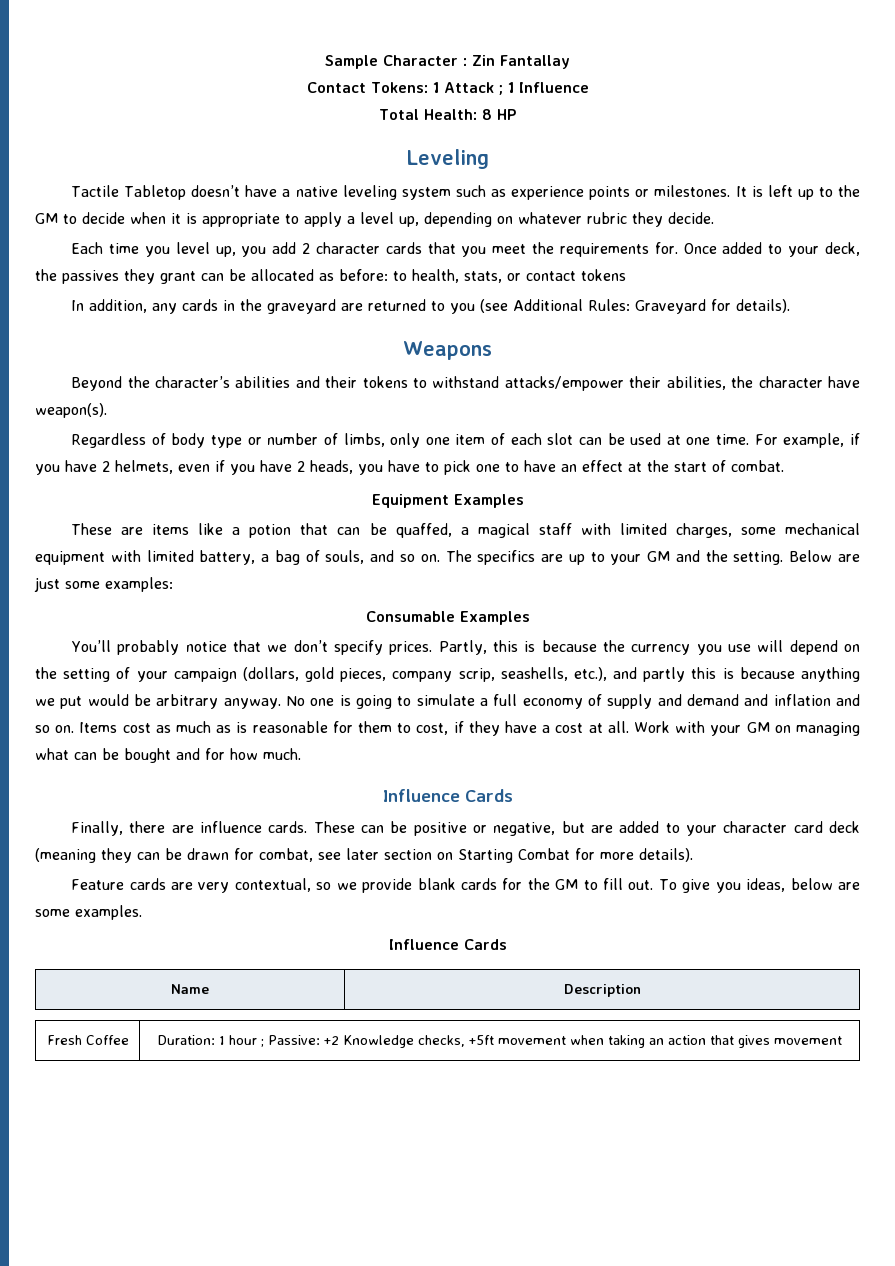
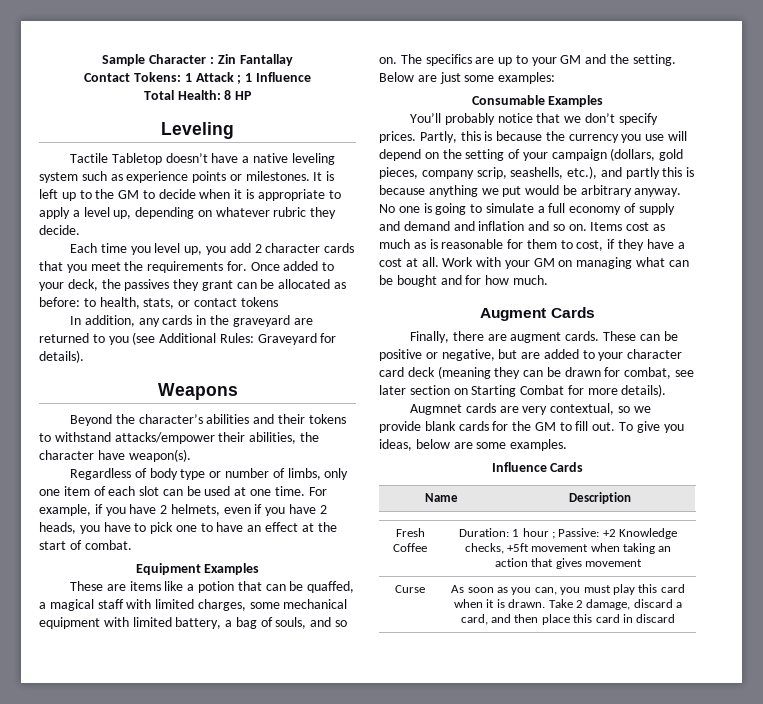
[382,789,460,802] Influence -> [480,308,547,321] Augment
[200,821,263,833] influence -> [510,332,562,343] augment
[71,879,125,890] Feature -> [410,404,463,415] Augmnet
(842, 1040) none -> [395,585,425,593] [451,584,685,595] [454,599,682,610] [460,614,676,625] // Curse | As soon as you can, you must play this card when it is drawn. Take 2 damage, discard a card, and then place this card in discard

